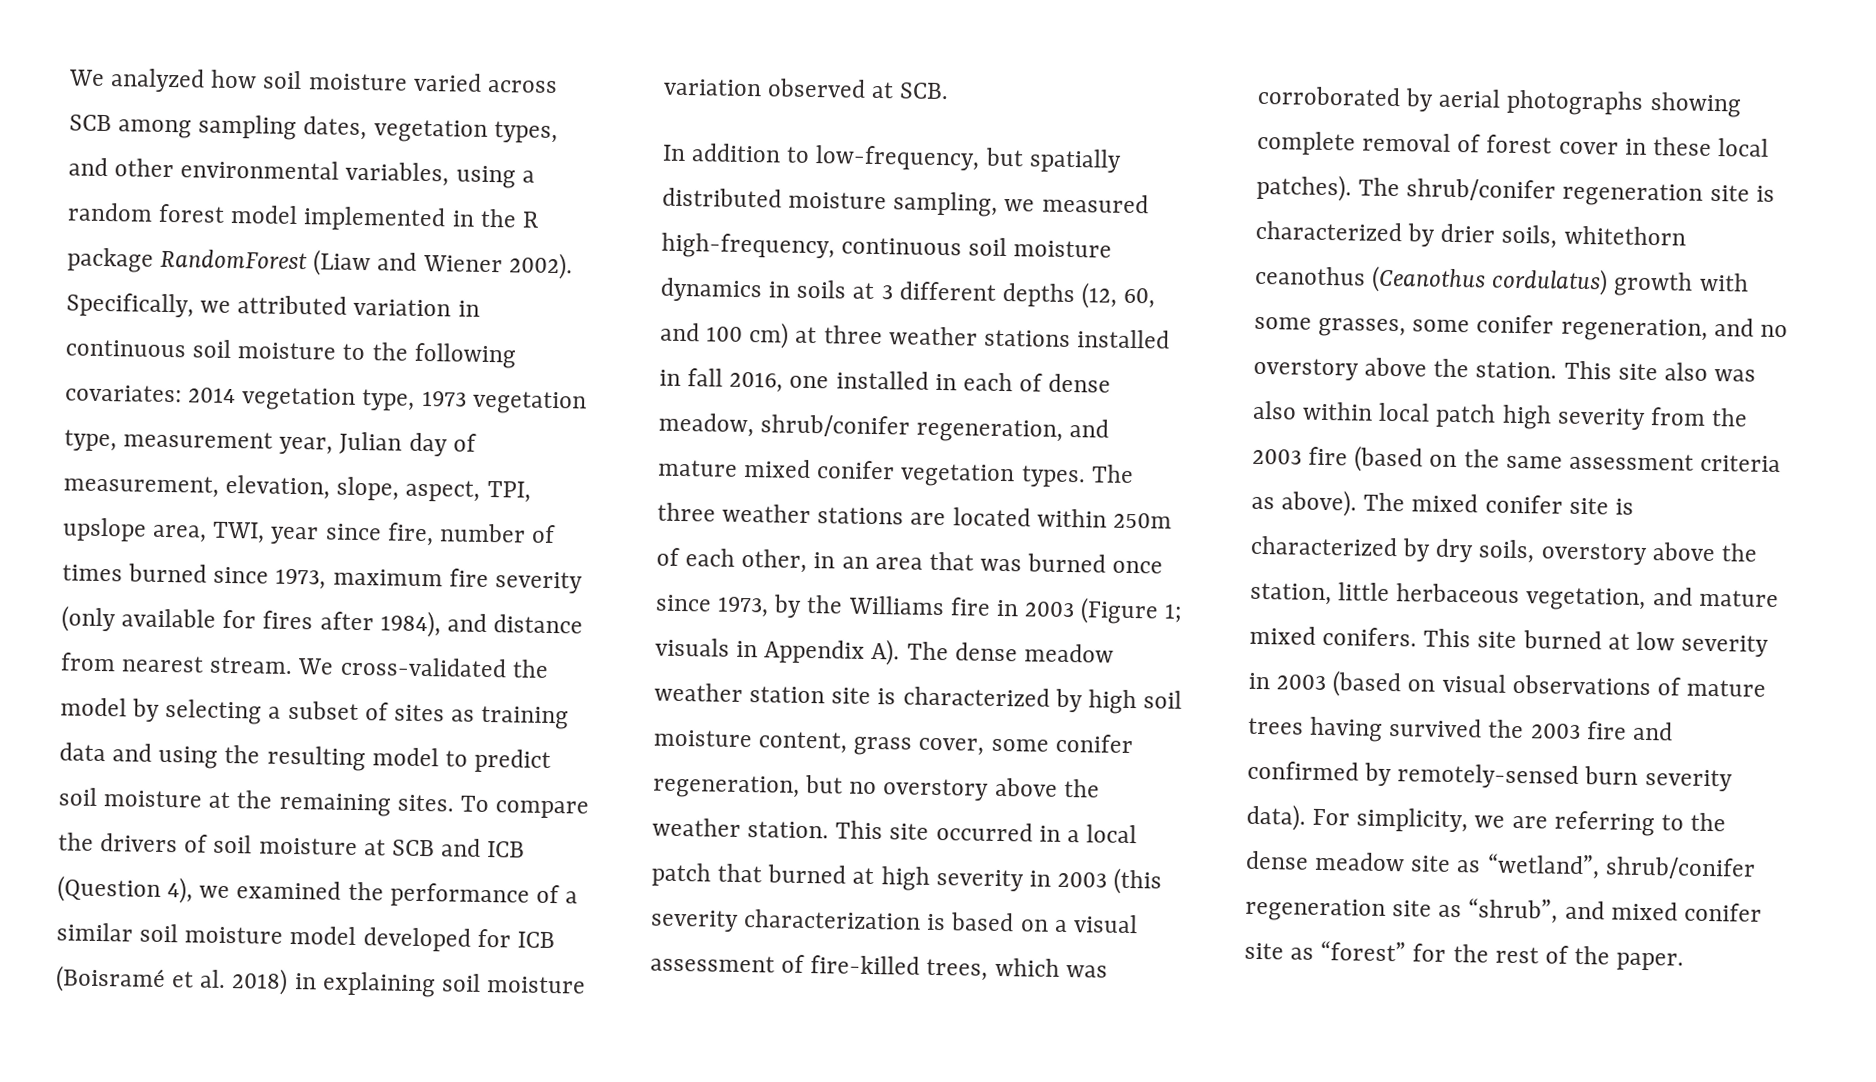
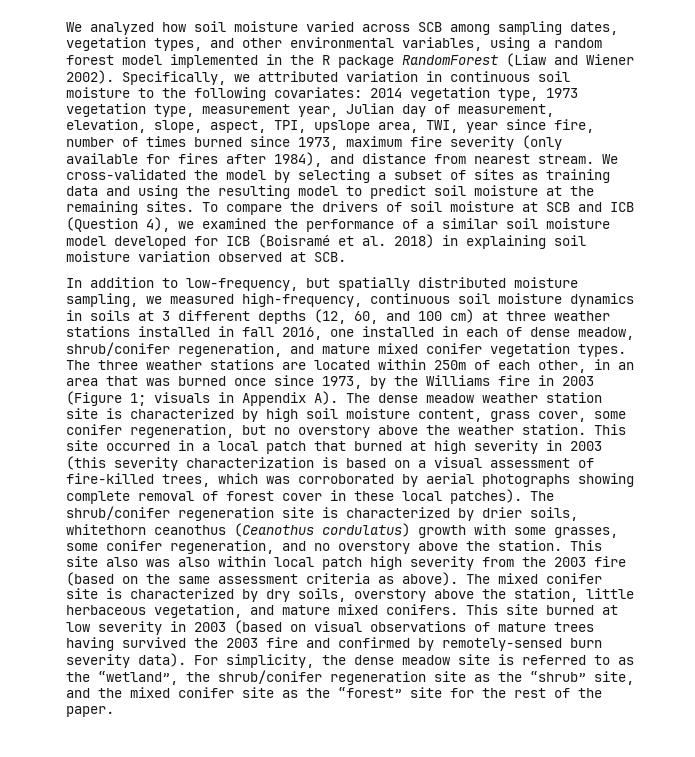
[1474,810,1727,837] [1245,850,1756,880] [1245,897,1605,924] we are referring to the dense meadow site as “wetland”, shrub/conifer regeneration site as “shrub”, and -> [322,654,634,665] [66,670,634,685] [66,688,122,698] the dense meadow site is referred to as the “wetland”, the shrub/conifer regeneration site as the “shrub” site, and the
[1320,940,1407,962] “forest” -> [306,687,442,698] the “forest” site

